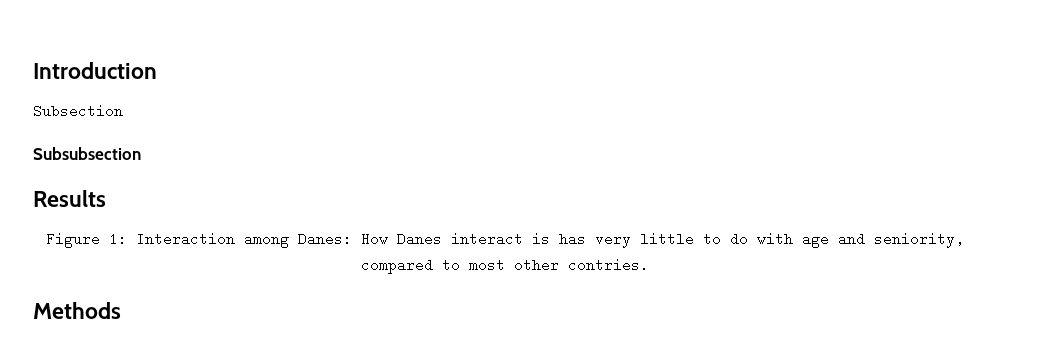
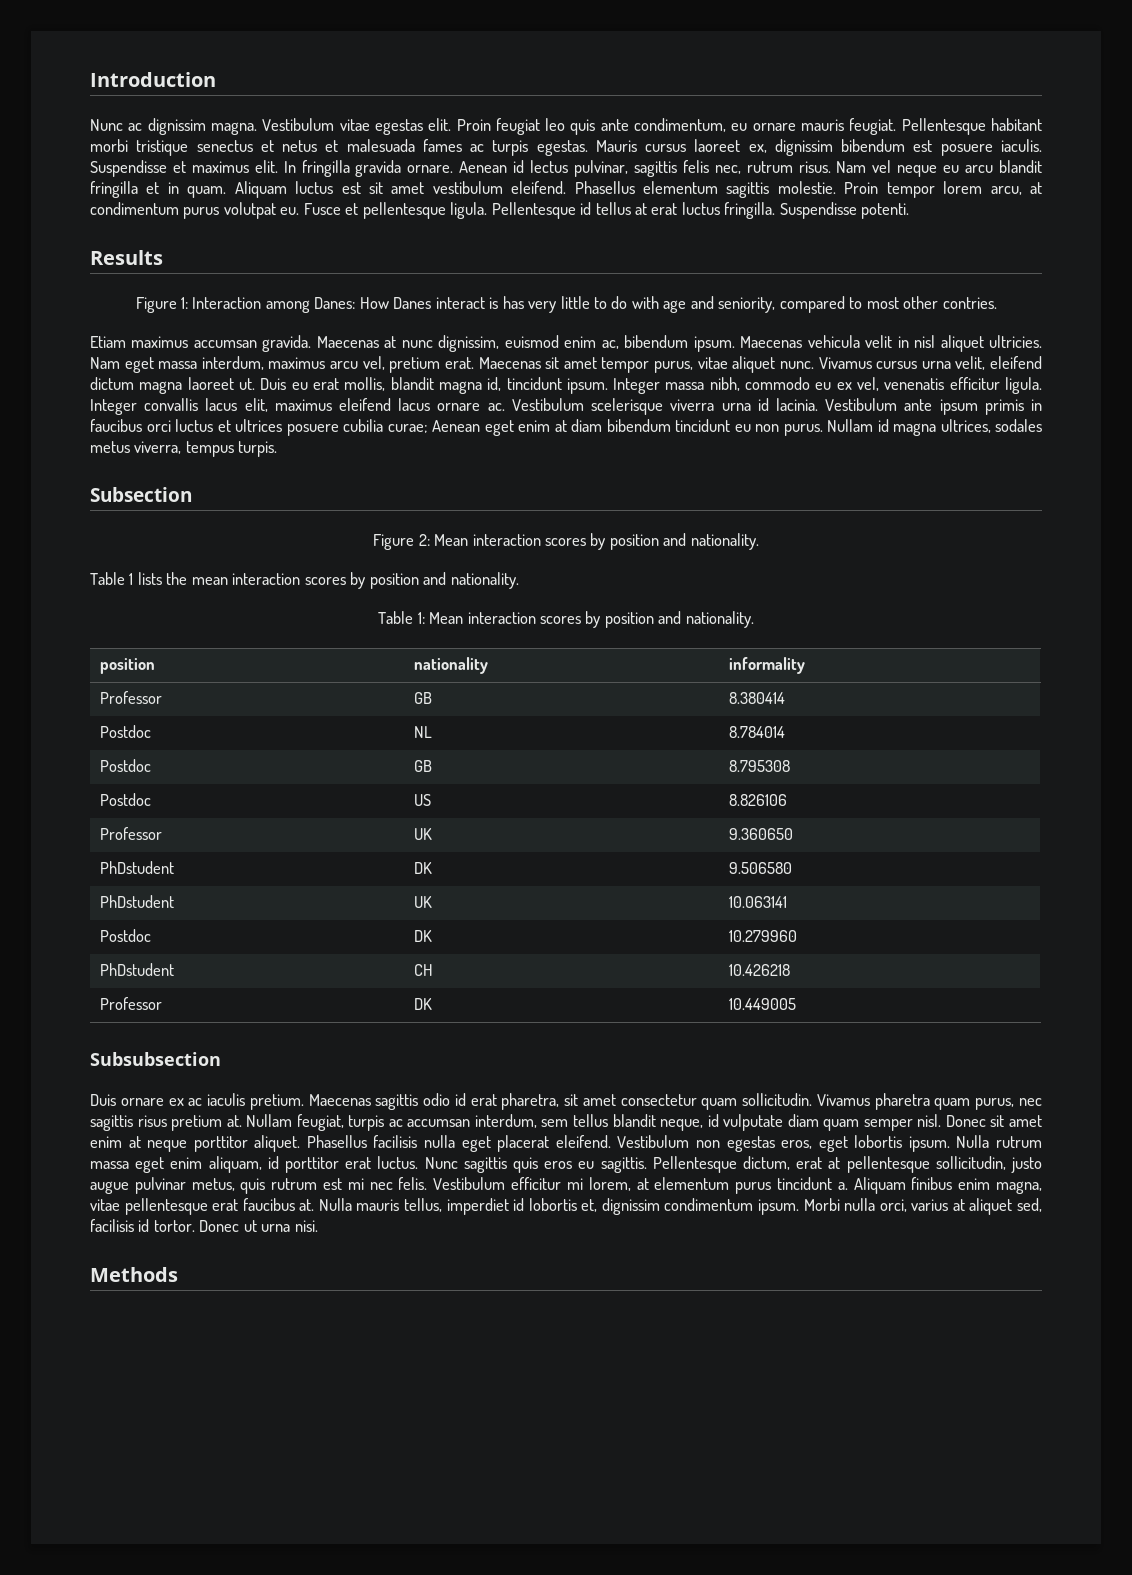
[33,104,123,118] [33,147,141,160] Subsection // Subsubsection -> [90,118,1042,135] [90,139,1043,156] [90,160,1042,177] [90,181,1043,198] [90,202,910,219] Nunc ac dignissim magna. Vestibulum vitae egestas elit. Proin feugiat leo quis ante condimentum, eu ornare mauris feugiat. Pellentesque habitant morbi tristique senectus et netus et malesuada fames ac turpis egestas. Mauris cursus laoreet ex, dignissim bibendum est posuere iaculis. Suspendisse et maximus elit. In fringilla gravida ornare. Aenean id lectus pulvinar, sagittis felis nec, rutrum risus. Nam vel neque eu arcu blandit fringilla et in quam. Aliquam luctus est sit amet vestibulum eleifend. Phasellus elementum sagittis molestie. Proin tempor lorem arcu, at condimentum purus volutpat eu. Fusce et pellentesque ligula. Pellentesque id tellus at erat luctus fringilla. Suspendisse potenti.
(649, 265) none -> [90,335,1043,352] [90,356,1042,373] [90,377,1043,394] [90,398,1042,415] [90,419,1042,436] [90,441,278,457] [90,487,192,502] [373,533,759,550] [90,572,519,589] [378,611,754,628] [99,658,155,674] [413,657,488,674] [728,657,805,674] [99,691,162,704] [413,692,432,704] [728,692,785,704] [99,725,151,738] [413,726,432,738] [728,726,785,738] [99,759,151,772] [413,760,432,772] [728,760,790,772] [99,793,151,806] [413,794,431,806] [728,794,787,806] [99,827,162,840] [413,828,432,840] [728,828,793,840] [99,861,174,874] [413,862,432,874] [728,862,792,874] [99,895,174,908] [413,896,432,908] [728,896,787,908] [99,929,151,942] [413,930,432,942] [728,930,797,942] [99,963,174,976] [413,964,433,976] [728,964,790,976] [99,997,162,1010] [413,998,432,1010] [728,998,796,1010] [90,1052,221,1066] [90,1093,1043,1110] [90,1114,1042,1131] [90,1135,1042,1152] [90,1156,1043,1173] [90,1177,1043,1194] [90,1198,1042,1215] [90,1219,318,1232] // Etiam maximus accumsan gravida. Maecenas at nunc dignissim, euismod enim ac, bibendum ipsum. Maecenas vehicula velit in nisl aliquet ultricies. Nam eget massa interdum, maximus arcu vel, pretium erat. Maecenas sit amet tempor purus, vitae aliquet nunc. Vivamus cursus urna velit, eleifend dictum magna laoreet ut. Duis eu erat mollis, blandit magna id, tincidunt ipsum. Integer massa nibh, commodo eu ex vel, venenatis efficitur ligula. Integer convallis lacus elit, maximus eleifend lacus ornare ac. Vestibulum scelerisque viverra urna id lacinia. Vestibulum ante ipsum primis in faucibus orci luctus et ultrices posuere cubilia curae; Aenean eget enim at diam bibendum tincidunt eu non purus. Nullam id magna ultrices, sodales metus viverra, tempus turpis. // Subsection // Figure 2: Mean interaction scores by position and nationality. // Table 1 lists the mean interaction scores by position and nationality. // Table 1: Mean interaction scores by position and nationality. // position | nationality | informality // Professor | GB | 8.380414 // Postdoc | NL | 8.784014 // Postdoc | GB | 8.795308 // Postdoc | US | 8.826106 // Professor | UK | 9.360650 // PhDstudent | DK | 9.506580 // PhDstudent | UK | 10.063141 // Postdoc | DK | 10.279960 // PhDstudent | CH | 10.426218 // Professor | DK | 10.449005 // Subsubsection // Duis ornare ex ac iaculis pretium. Maecenas sagittis odio id erat pharetra, sit amet consectetur quam sollicitudin. Vivamus pharetra quam purus, nec sagittis risus pretium at. Nullam feugiat, turpis ac accumsan interdum, sem tellus blandit neque, id vulputate diam quam semper nisl. Donec sit amet enim at neque porttitor aliquet. Phasellus facilisis nulla eget placerat eleifend. Vestibulum non egestas eros, eget lobortis ipsum. Nulla rutrum massa eget enim aliquam, id porttitor erat luctus. Nunc sagittis quis eros eu sagittis. Pellentesque dictum, erat at pellentesque sollicitudin, justo augue pulvinar metus, quis rutrum est mi nec felis. Vestibulum efficitur mi lorem, at elementum purus tincidunt a. Aliquam finibus enim magna, vitae pellentesque erat faucibus at. Nulla mauris tellus, imperdiet id lobortis et, dignissim condimentum ipsum. Morbi nulla orci, varius at aliquet sed, facilisis id tortor. Donec ut urna nisi.

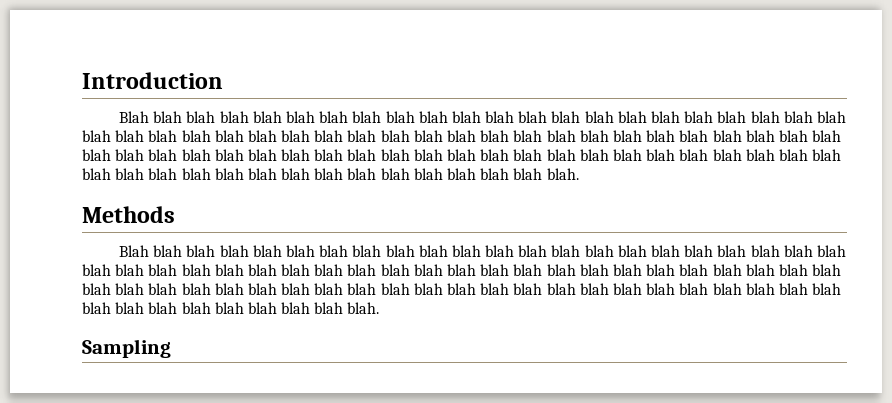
[90,118,1042,135] [90,139,1043,156] [90,160,1042,177] [90,181,1043,198] [90,202,910,219] [90,250,163,265] [135,296,997,313] [90,335,1043,352] [90,356,1042,373] [90,377,1043,394] [90,398,1042,415] [90,419,1042,436] [90,441,278,457] [90,487,192,502] [373,533,759,550] [90,572,519,589] [378,611,754,628] [99,658,155,674] [413,657,488,674] [728,657,805,674] [99,691,162,704] [413,692,432,704] [728,692,785,704] [99,725,151,738] [413,726,432,738] [728,726,785,738] [99,759,151,772] [413,760,432,772] [728,760,790,772] [99,793,151,806] [413,794,431,806] [728,794,787,806] [99,827,162,840] [413,828,432,840] [728,828,793,840] [99,861,174,874] [413,862,432,874] [728,862,792,874] [99,895,174,908] [413,896,432,908] [728,896,787,908] [99,929,151,942] [413,930,432,942] [728,930,797,942] [99,963,174,976] [413,964,433,976] [728,964,790,976] [99,997,162,1010] [413,998,432,1010] [728,998,796,1010] [90,1052,221,1066] [90,1093,1043,1110] [90,1114,1042,1131] [90,1135,1042,1152] [90,1156,1043,1173] [90,1177,1043,1194] [90,1198,1042,1215] [90,1219,318,1232] [90,1267,178,1282] Nunc ac dignissim magna. Vestibulum vitae egestas elit. Proin feugiat leo quis ante condimentum, eu ornare mauris feugiat. Pellentesque habitant morbi tristique senectus et netus et malesuada fames ac turpis egestas. Mauris cursus laoreet ex, dignissim bibendum est posuere iaculis. Suspendisse et maximus elit. In fringilla gravida ornare. Aenean id lectus pulvinar, sagittis felis nec, rutrum risus. Nam vel neque eu arcu blandit fringilla et in quam. Aliquam luctus est sit amet vestibulum eleifend. Phasellus elementum sagittis molestie. Proin tempor lorem arcu, at condimentum purus volutpat eu. Fusce et pellentesque ligula. Pellentesque id tellus at erat luctus fringilla. Suspendisse potenti. // Results // Figure 1: Interaction among Danes: How Danes interact is has very little to do with age and seniority, compared to most other contries. // Etiam maximus accumsan gravida. Maecenas at nunc dignissim, euismod enim ac, bibendum ipsum. Maecenas vehicula velit in nisl aliquet ultricies. Nam eget massa interdum, maximus arcu vel, pretium erat. Maecenas sit amet tempor purus, vitae aliquet nunc. Vivamus cursus urna velit, eleifend dictum magna laoreet ut. Duis eu erat mollis, blandit magna id, tincidunt ipsum. Integer massa nibh, commodo eu ex vel, venenatis efficitur ligula. Integer convallis lacus elit, maximus eleifend lacus ornare ac. Vestibulum scelerisque viverra urna id lacinia. Vestibulum ante ipsum primis in faucibus orci luctus et ultrices posuere cubilia curae; Aenean eget enim at diam bibendum tincidunt eu non purus. Nullam id magna ultrices, sodales metus viverra, tempus turpis. // Subsection // Figure 2: Mean interaction scores by position and nationality. // Table 1 lists the mean interaction scores by position and nationality. // Table 1: Mean interaction scores by position and nationality. // position | nationality | informality // Professor | GB | 8.380414 // Postdoc | NL | 8.784014 // Postdoc | GB | 8.795308 // Postdoc | US | 8.826106 // Professor | UK | 9.360650 // PhDstudent | DK | 9.506580 // PhDstudent | UK | 10.063141 // Postdoc | DK | 10.279960 // PhDstudent | CH | 10.426218 // Professor | DK | 10.449005 // Subsubsection // Duis ornare ex ac iaculis pretium. Maecenas sagittis odio id erat pharetra, sit amet consectetur quam sollicitudin. Vivamus pharetra quam purus, nec sagittis risus pretium at. Nullam feugiat, turpis ac accumsan interdum, sem tellus blandit neque, id vulputate diam quam semper nisl. Donec sit amet enim at neque porttitor aliquet. Phasellus facilisis nulla eget placerat eleifend. Vestibulum non egestas eros, eget lobortis ipsum. Nulla rutrum massa eget enim aliquam, id porttitor erat luctus. Nunc sagittis quis eros eu sagittis. Pellentesque dictum, erat at pellentesque sollicitudin, justo augue pulvinar metus, quis rutrum est mi nec felis. Vestibulum efficitur mi lorem, at elementum purus tincidunt a. Aliquam finibus enim magna, vitae pellentesque erat faucibus at. Nulla mauris tellus, imperdiet id lobortis et, dignissim condimentum ipsum. Morbi nulla orci, varius at aliquet sed, facilisis id tortor. Donec ut urna nisi. // Methods -> [119,111,846,123] [82,130,842,142] [82,149,842,161] [82,168,579,180] [82,206,175,223] [119,245,846,257] [82,264,842,276] [82,283,842,295] [82,302,380,314] [82,339,171,358] Blah blah blah blah blah blah blah blah blah blah blah blah blah blah blah blah blah blah blah blah blah blah blah blah blah blah blah blah blah blah blah blah blah blah blah blah blah blah blah blah blah blah blah blah blah blah blah blah blah blah blah blah blah blah blah blah blah blah blah blah blah blah blah blah blah blah blah blah blah blah blah blah blah blah blah blah blah blah blah blah blah blah blah. // Methods // Blah blah blah blah blah blah blah blah blah blah blah blah blah blah blah blah blah blah blah blah blah blah blah blah blah blah blah blah blah blah blah blah blah blah blah blah blah blah blah blah blah blah blah blah blah blah blah blah blah blah blah blah blah blah blah blah blah blah blah blah blah blah blah blah blah blah blah blah blah blah blah blah blah blah blah blah blah. // Sampling

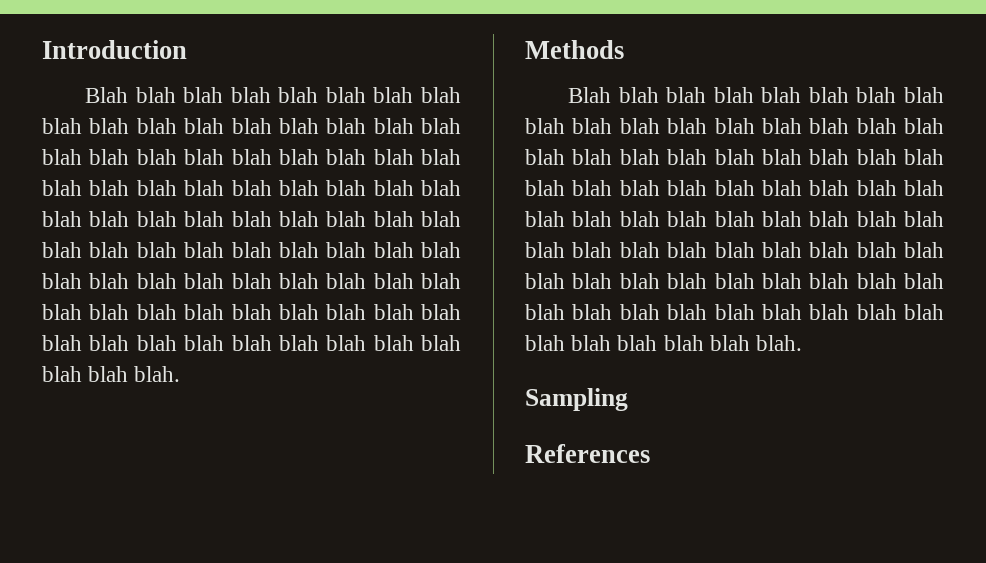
(171, 348) none -> [525,444,650,463] // References

